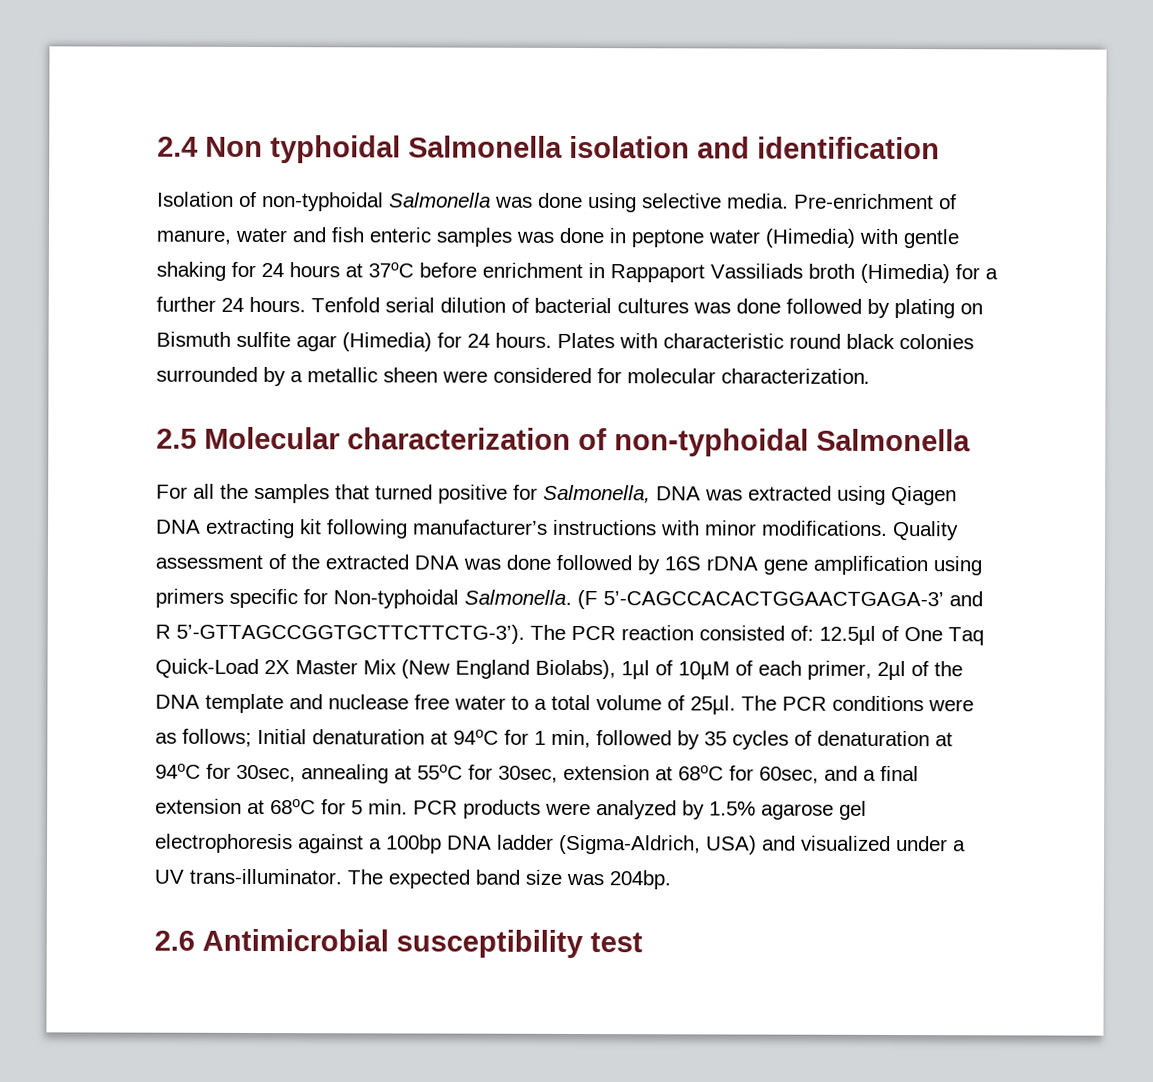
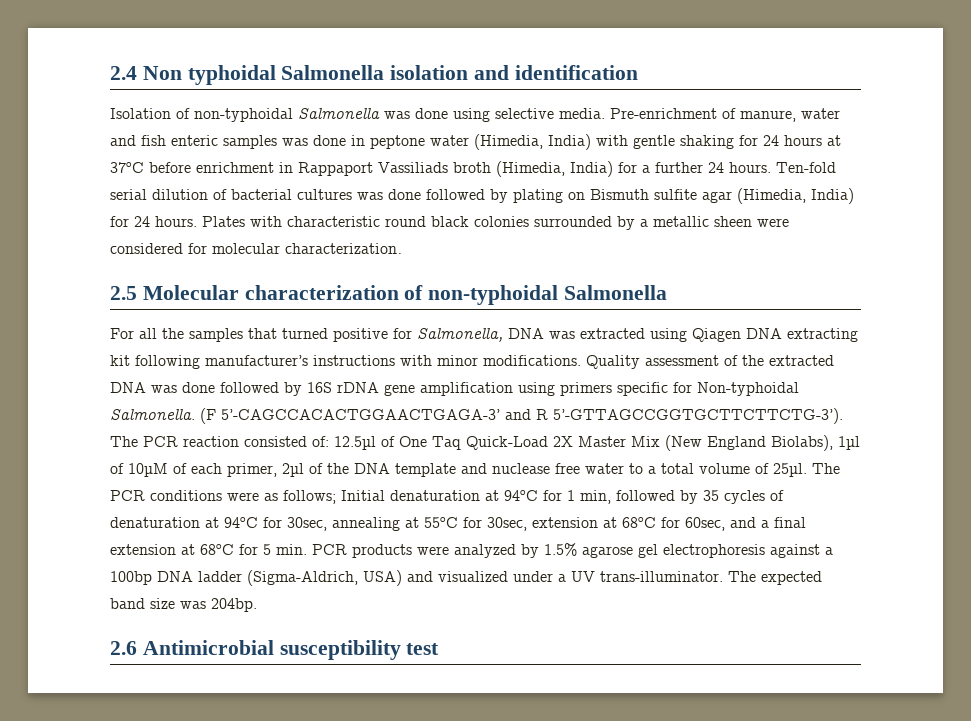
[765,228,855,248] (Himedia) -> [474,134,591,150] (Himedia, India)
[860,263,950,284] (Himedia) -> [496,161,613,177] (Himedia, India)
[311,297,380,313] Tenfold -> [776,162,836,173] Ten-fold
[342,332,432,352] (Himedia) -> [737,188,854,204] (Himedia, India)

